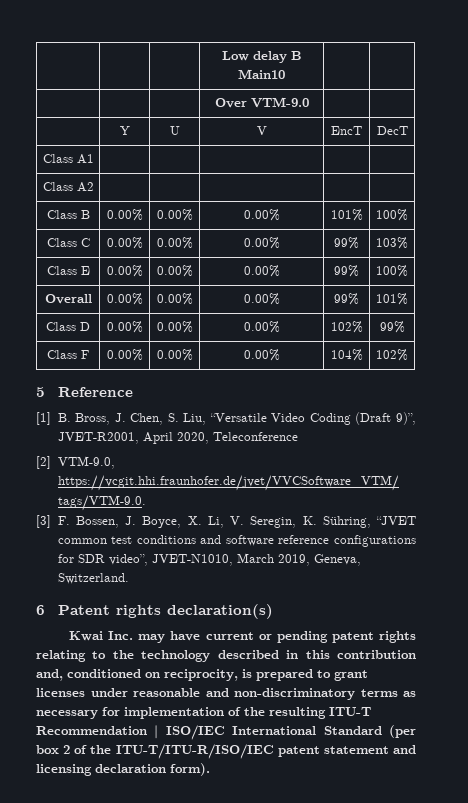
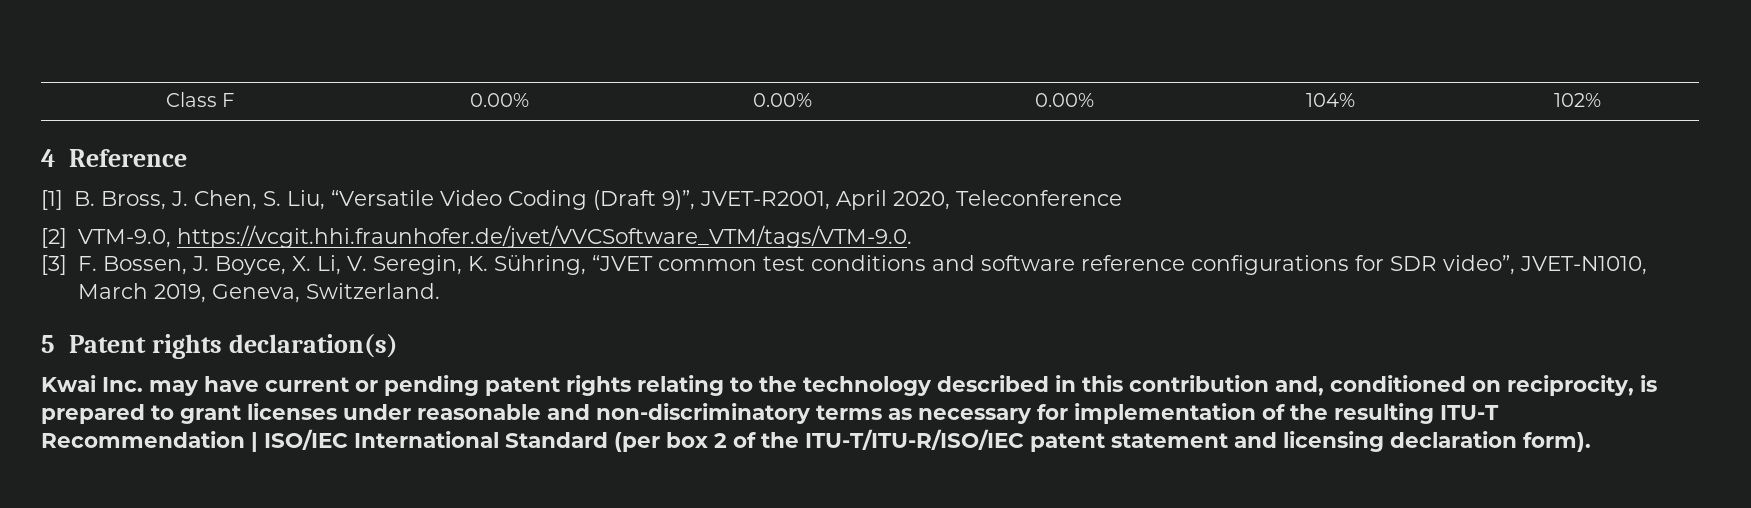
[221,51,302,63] [237,69,285,79] [214,97,309,108] [119,126,130,135] [169,126,180,135] [256,126,267,135] [331,126,362,135] [376,126,408,135] [42,154,94,164] [42,182,94,192] [46,210,90,219] [106,209,143,221] [156,209,193,221] [243,209,280,221] [330,209,363,221] [376,209,408,221] [46,238,90,247] [106,237,143,249] [156,237,193,249] [243,237,280,249] [334,237,359,249] [376,237,408,249] [46,266,90,275] [106,265,143,277] [156,265,193,277] [243,265,280,277] [334,265,359,277] [376,265,408,277] [44,294,92,304] [106,293,143,305] [156,293,193,305] [243,293,280,305] [334,293,359,305] [376,293,408,305] [46,322,90,331] [106,321,143,333] [156,321,193,333] [243,321,280,333] [330,321,363,333] [379,321,405,333] | | | Low delay B Main10 | | // | | | Over VTM-9.0 | | // | Y | U | V | EncT | DecT // Class A1 | | | | | // Class A2 | | | | | // Class B | 0.00% | 0.00% | 0.00% | 101% | 100% // Class C | 0.00% | 0.00% | 0.00% | 99% | 103% // Class E | 0.00% | 0.00% | 0.00% | 99% | 100% // Overall | 0.00% | 0.00% | 0.00% | 99% | 101% // Class D | 0.00% | 0.00% | 0.00% | 102% | 99% // -> (165, 99) none
[36,387,45,397] 5 -> [41,149,55,167] 4
[36,605,45,615] 6 -> [41,335,55,353] 5

